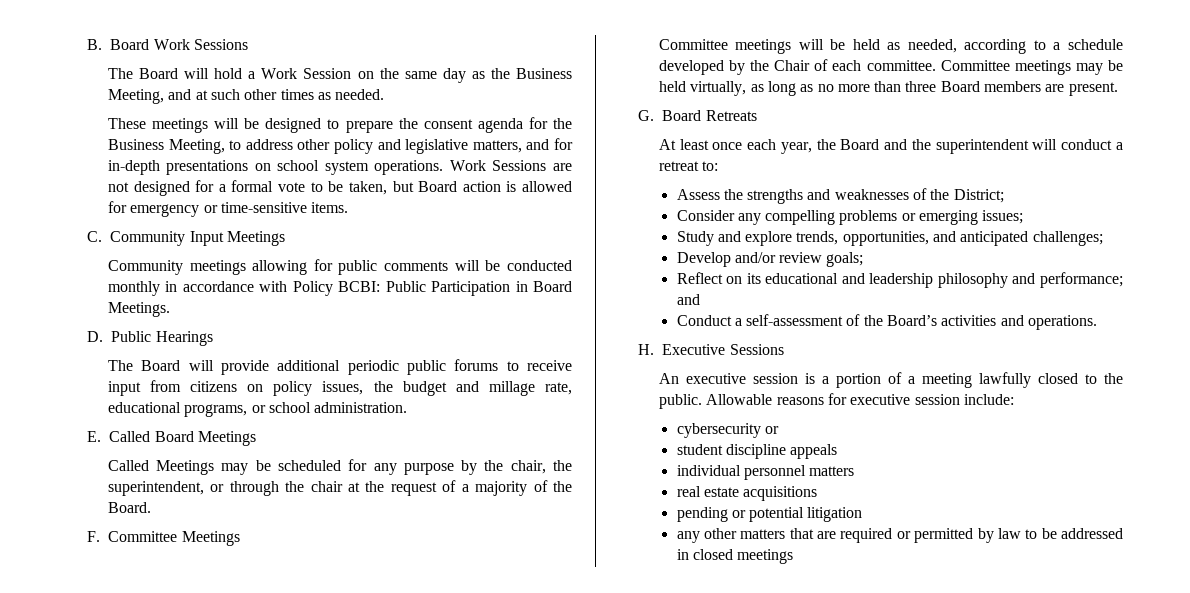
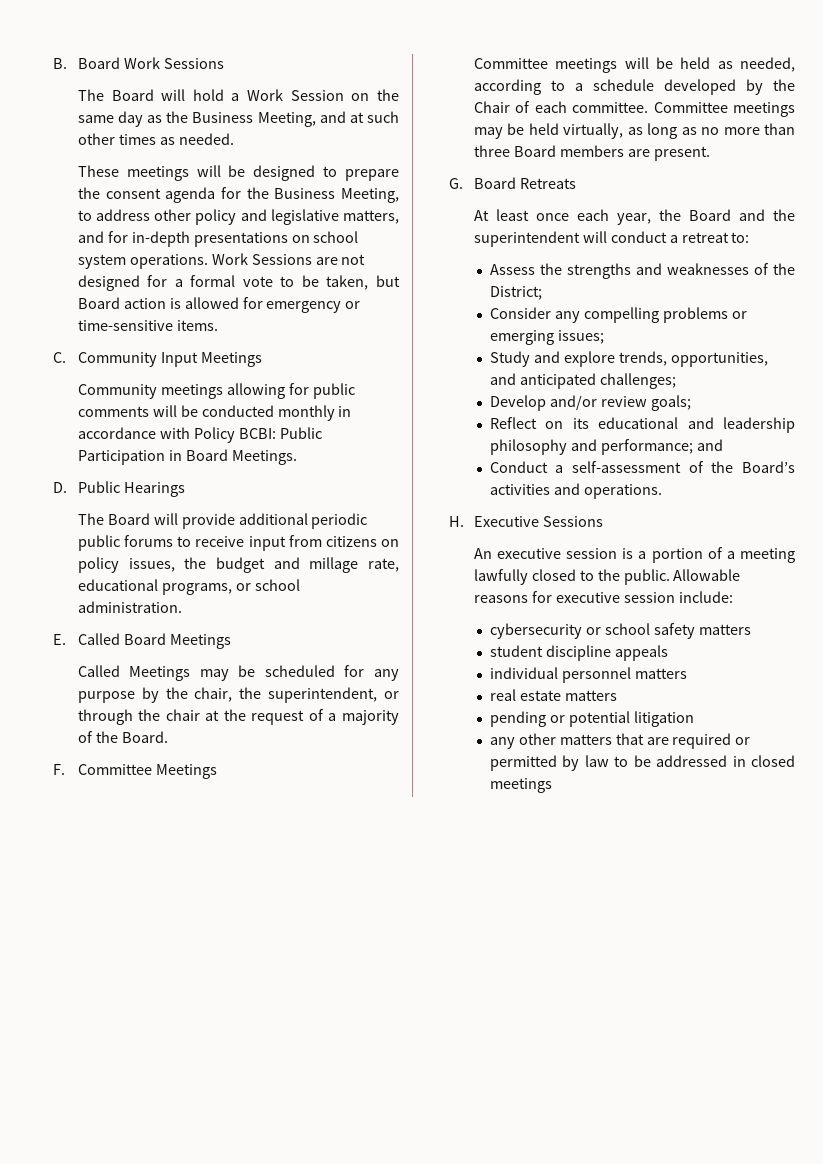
(779, 430) none -> [604,623,751,639] school safety matters
[743,486,818,501] acquisitions -> [564,690,617,701] matters

